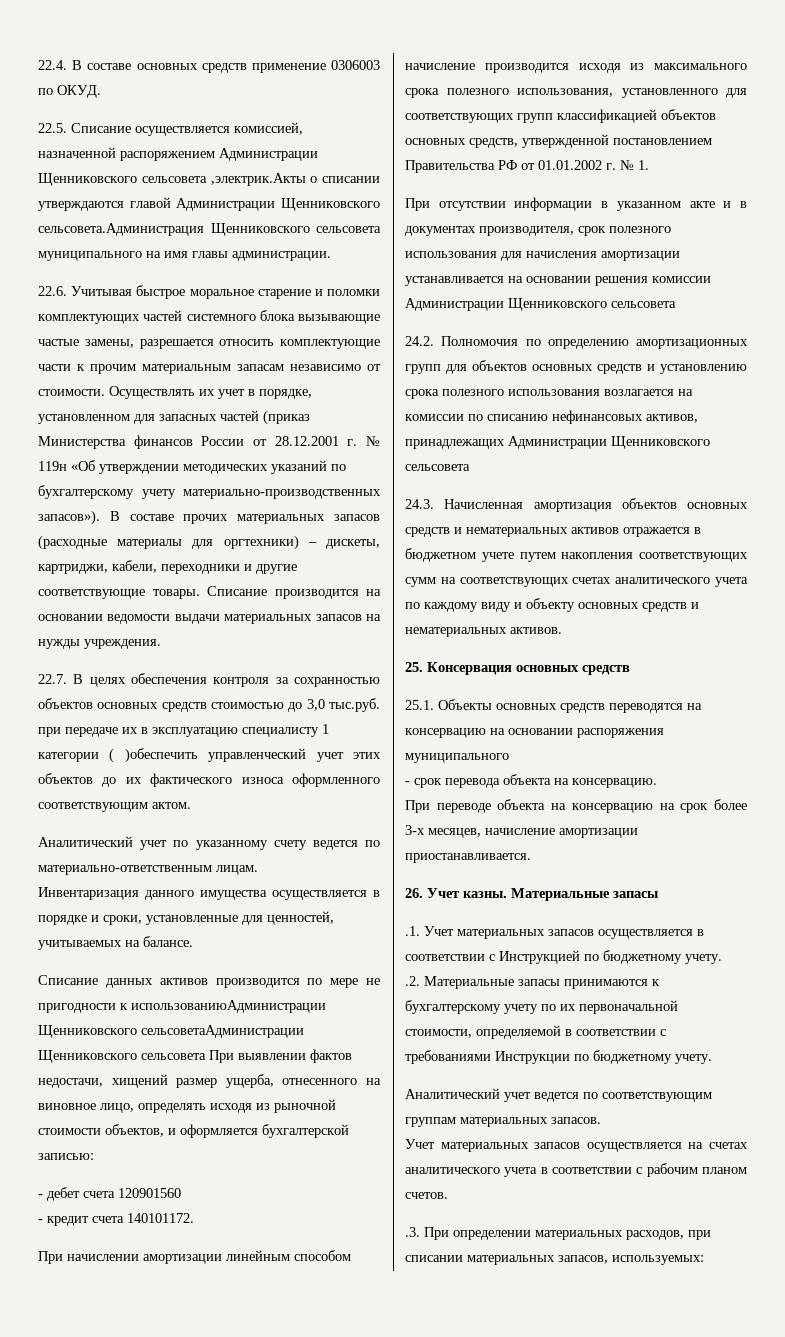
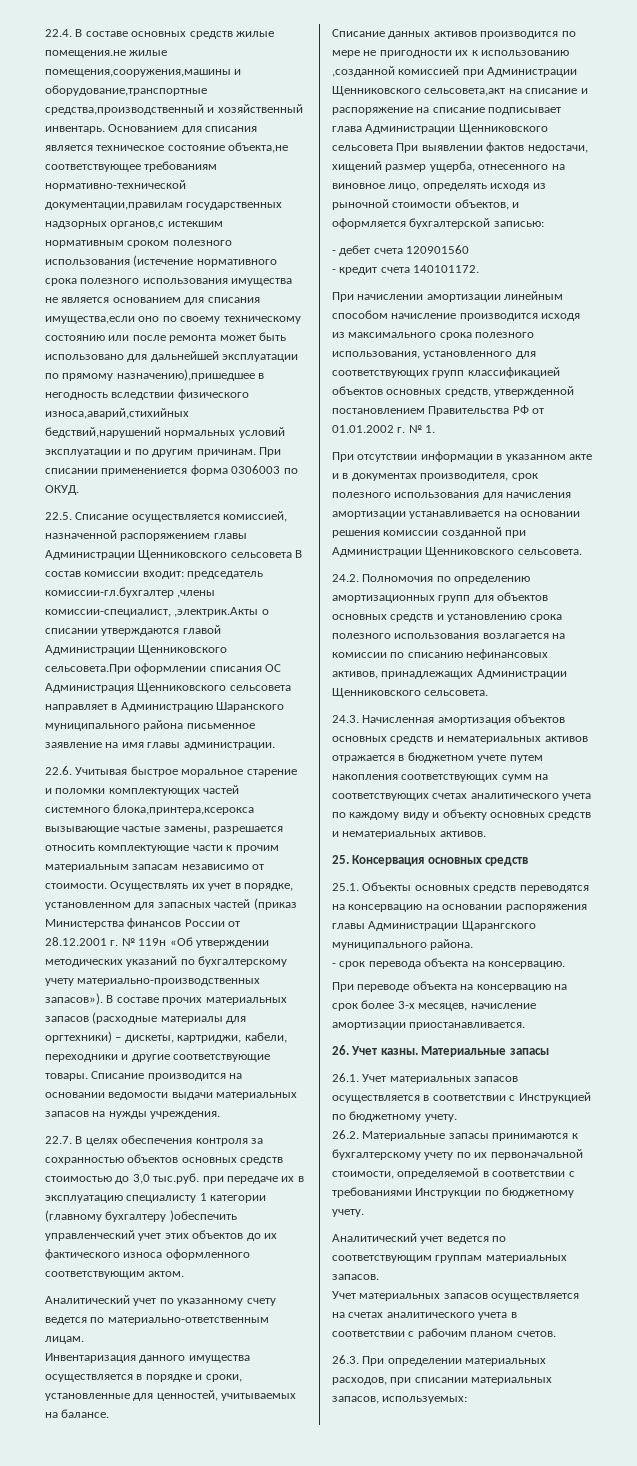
[251,63,326,73] применение -> [235,31,274,37] [45,50,168,58] [45,69,242,77] [45,85,207,96] [45,104,303,115] [45,124,258,134] [45,142,289,153] [45,161,218,172] [45,180,186,191] [45,202,283,210] [45,221,223,229] [45,240,232,248] [45,255,277,267] [45,278,293,286] [45,297,260,305] [45,316,301,324] [45,332,286,343] [45,351,299,362] [45,369,265,381] [45,389,249,400] [45,408,189,419] [45,427,285,438] [45,447,281,457] [45,465,228,476] жилые помещения.не жилые помещения,сооружения,машины и оборудование,транспортные средства,производственный и хозяйственный инвентарь. Основанием для списания является техническое состояние объекта,не соответствующее требованиям нормативно-технической документации,правилам государственных надзорных органов,с истекшим нормативным сроком полезного использования (истечение нормативного срока полезного использования имущества не является основанием для списания имущества,если оно по своему техническому состоянию или после ремонта может быть использовано для дальнейшей эксплуатации по прямому назначению),пришедшее в негодность вследствии физического износа,аварий,стихийных бедствий,нарушений нормальных условий эксплуатации и по другим причинам. При списании применениется форма
[219,148,318,161] [38,173,207,186] Администрации Щенниковского сельсовета -> [213,533,247,539] [45,550,303,560] [45,571,264,579] [45,587,216,598] [45,609,171,617] главы Администрации Щенниковского сельсовета В состав комиссии входит: председатель комиссии-гл.бухгалтер ,члены комиссии-специалист,
[38,223,381,236] [38,251,142,261] сельсовета.Администрация Щенниковского сельсовета муниципального -> [45,663,282,674] [45,683,291,693] [45,702,285,712] [45,720,255,731] [45,742,102,748] сельсовета.При оформлении списания ОС Администрация Щенниковского сельсовета направляет в Администрацию Шаранского муниципального района письменное заявление
[259,310,295,321] блока -> [113,804,255,815] блока,принтера,ксерокса
[109,748,115,763] ( -> [45,1210,167,1222] (главному бухгалтеру
[120,1000,326,1013] [38,1025,304,1038] к использованиюАдминистрации Щенниковского сельсоветаАдминистрации -> [455,50,569,56] [332,66,578,77] [332,86,588,96] [332,107,562,115] [332,124,456,134] их к использованию ,созданной комиссией при Администрации Щенниковского сельсовета,акт на списание и распоряжение на списание подписывает глава Администрации
[405,298,676,311] Администрации Щенниковского сельсовета -> [441,527,527,538] [332,547,582,557] созданной при Администрации Щенниковского сельсовета.
[405,464,470,471] сельсовета -> [424,690,489,696] сельсовета.
[405,753,509,763] муниципального -> [332,921,536,931] [332,939,474,950] главы Администрации Щарангского муниципального района.
[405,926,420,936] .1. -> [332,1073,359,1082] 26.1.
[405,976,420,986] .2. -> [332,1130,359,1139] 26.2.
[405,1227,420,1237] .3. -> [332,1355,359,1364] 26.3.

